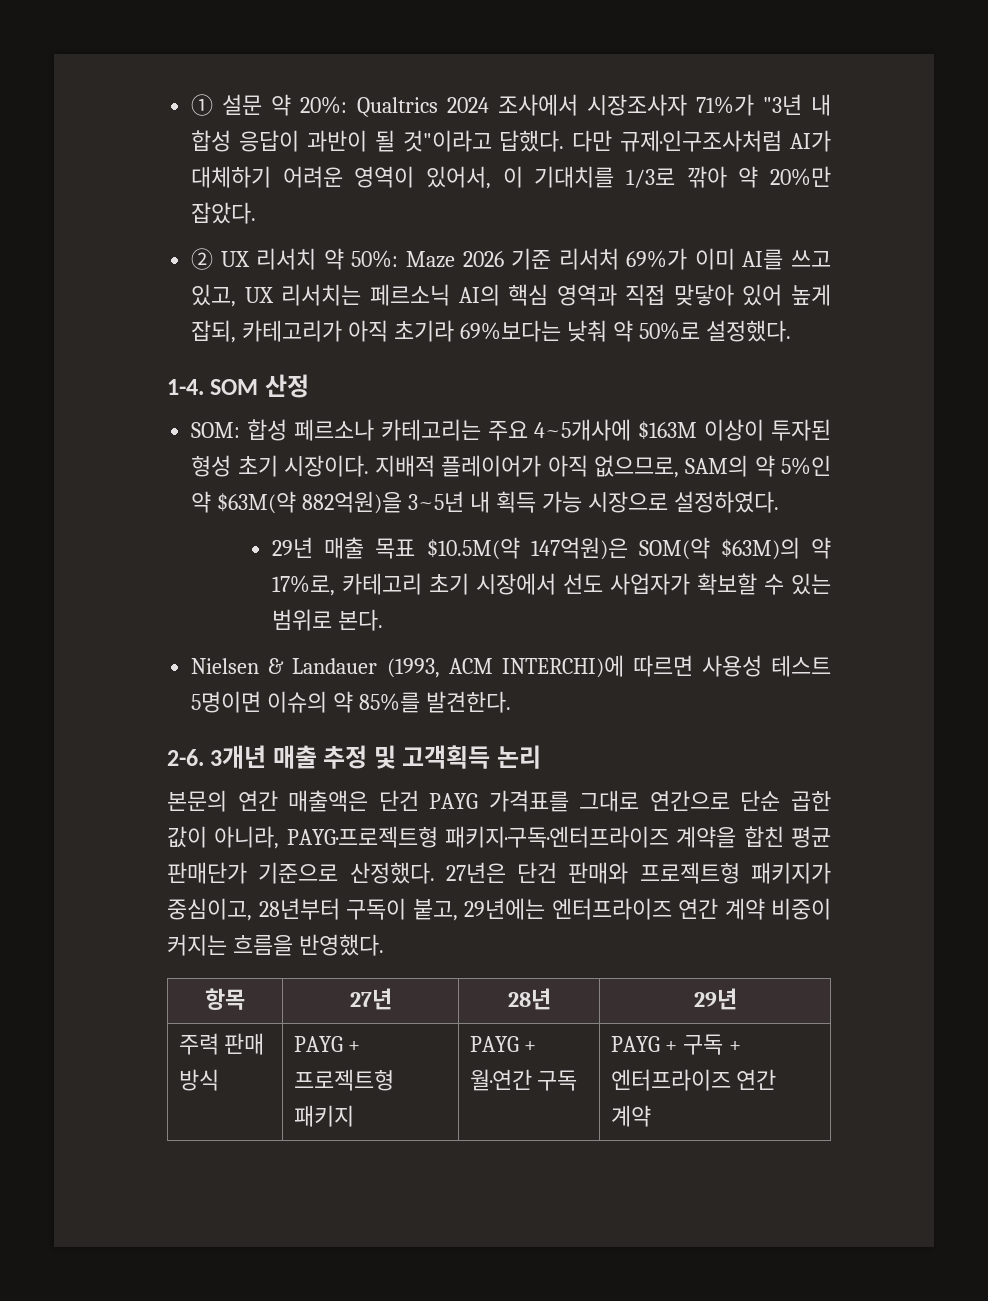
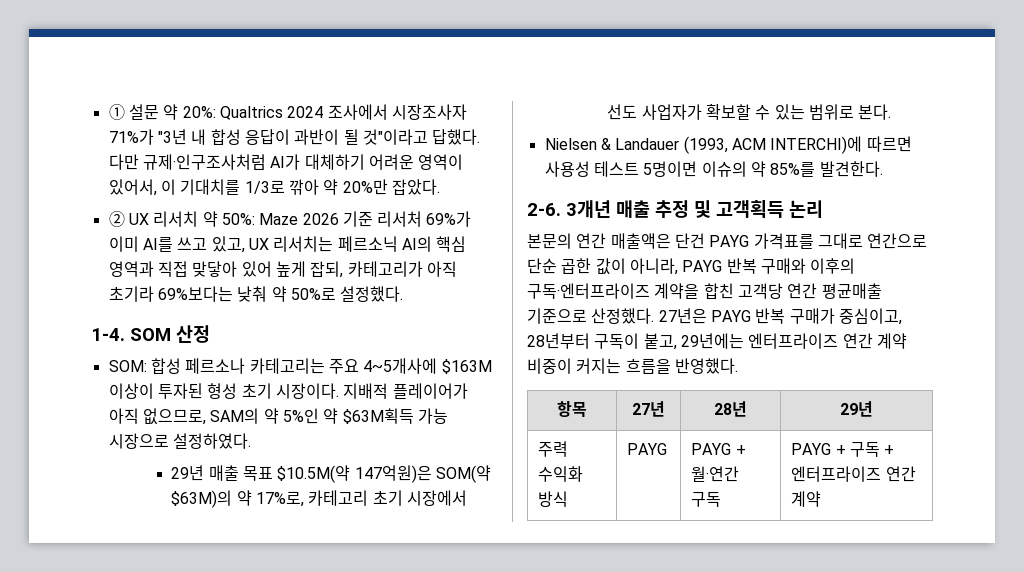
[217,491,536,514] $63M(약 882억원)을 3~5년 내 획득 -> [342,408,414,424] $63M획득
[286,826,831,848] [167,862,831,884] PAYG·프로젝트형 패키지·구독·엔터프라이즈 계약을 합친 평균 판매단가 기준으로 산정했다. 27년은 단건 판매와 프로젝트형 패키지가 -> [682,258,856,274] [527,283,882,299] [527,308,835,324] PAYG 반복 구매와 이후의 구독·엔터프라이즈 계약을 합친 고객당 연간 평균매출 기준으로 산정했다. 27년은 PAYG 반복 구매가
[224,1033,265,1055] 판매 -> [538,466,584,482] 수익화
[348,1041,361,1052] [293,1069,394,1091] [293,1105,354,1127] + 프로젝트형 패키지 -> (668, 449) none

